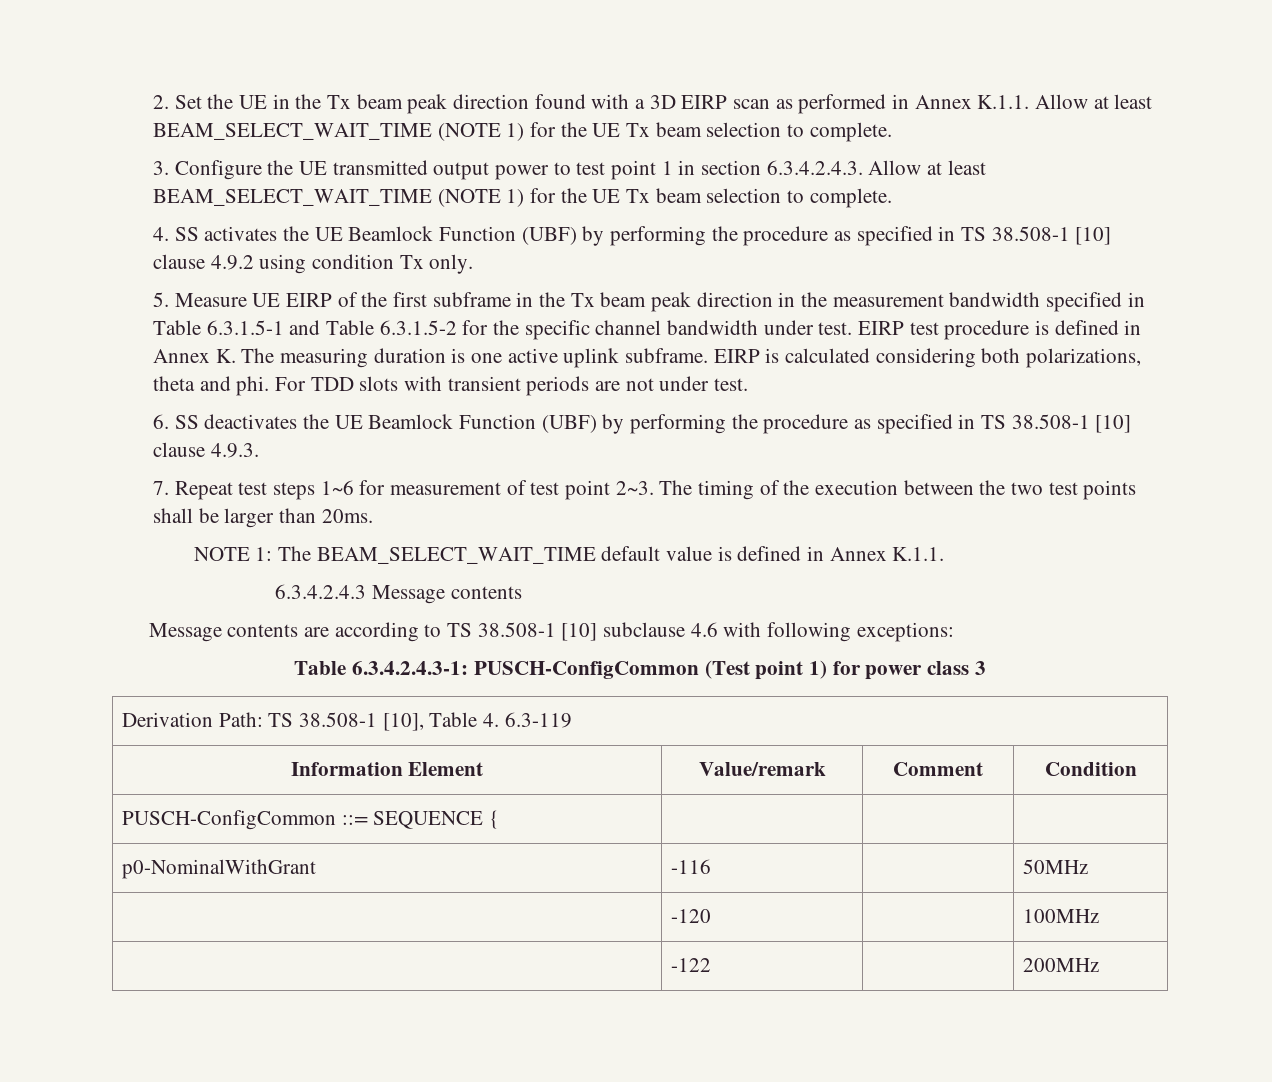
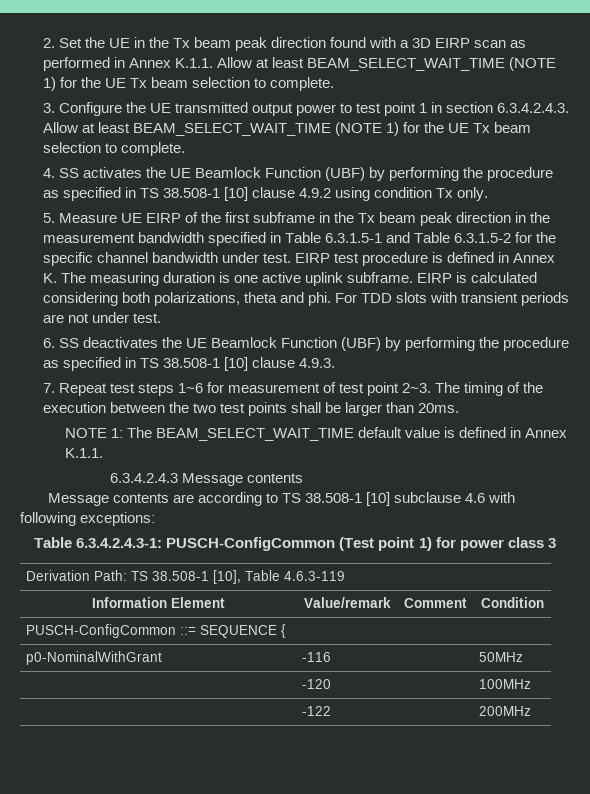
[482,712,572,728] 4. 6.3-119 -> [284,571,346,581] 4.6.3-119

